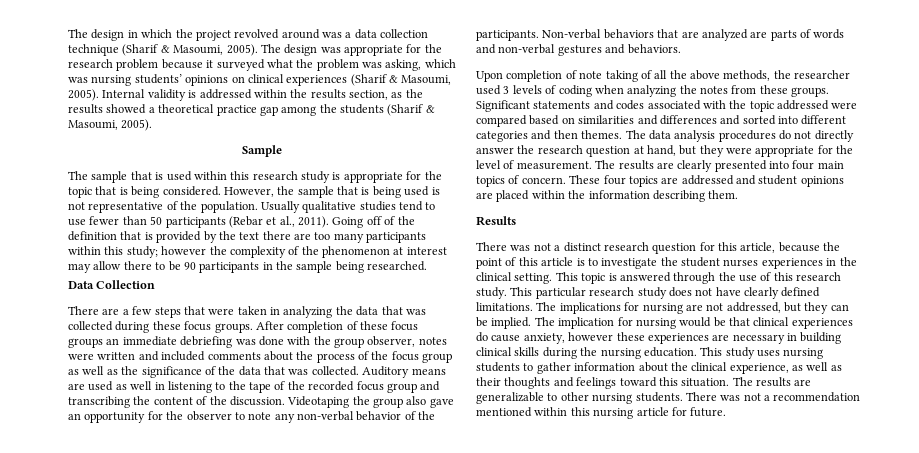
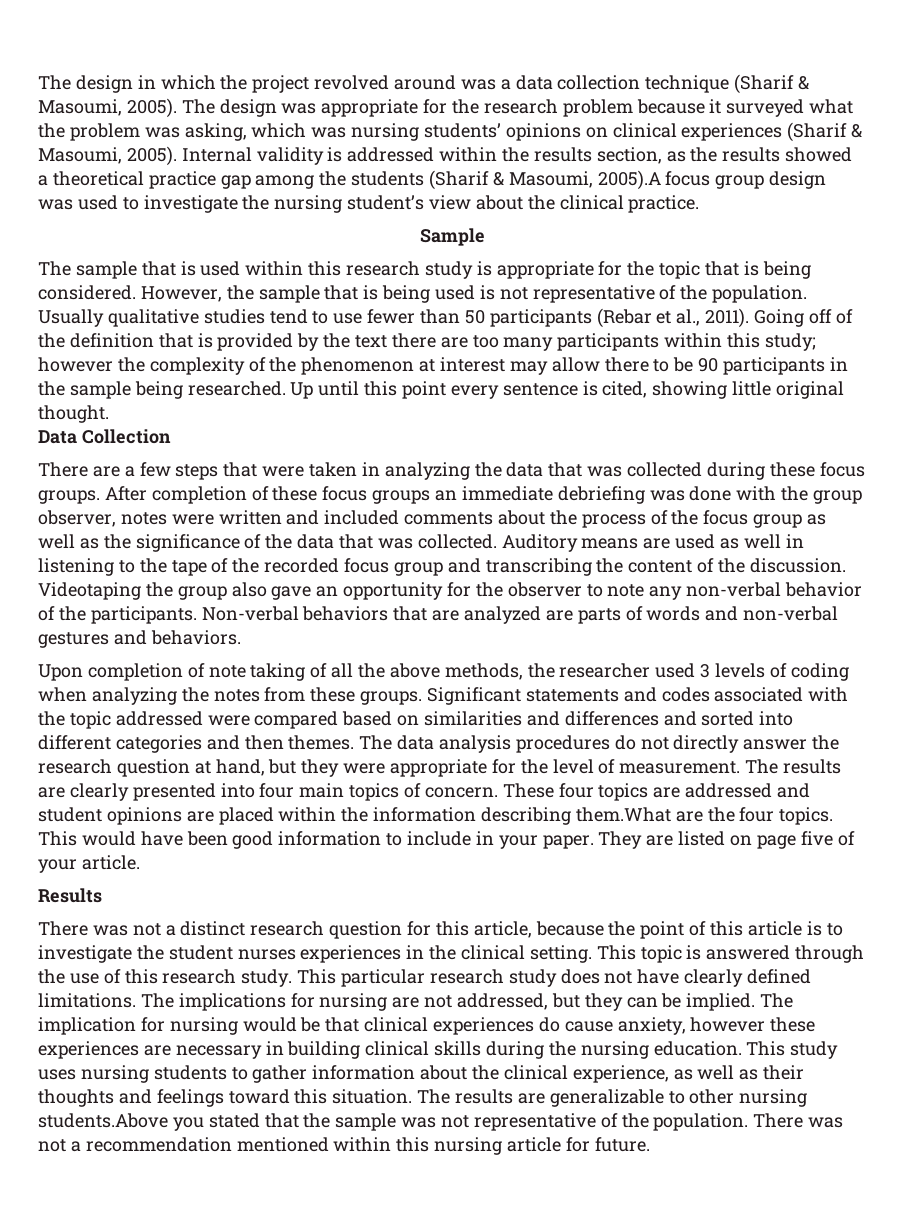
[121,119,153,131] 2005). -> [597,170,827,190] [38,195,700,213] 2005).A focus group design was used to investigate the nursing student’s view about the clinical practice.
(428, 266) none -> [290,381,845,399] [38,405,109,423] Up until this point every sentence is cited, showing little original thought.
[708,190,739,199] them. -> [575,807,834,825] [38,831,855,849] [38,855,140,873] them.What are the four topics. This would have been good information to include in your paper. They are listed on page five of your article.
[635,392,683,402] students. -> [38,1113,749,1131] students.Above you stated that the sample was not representative of the population.

